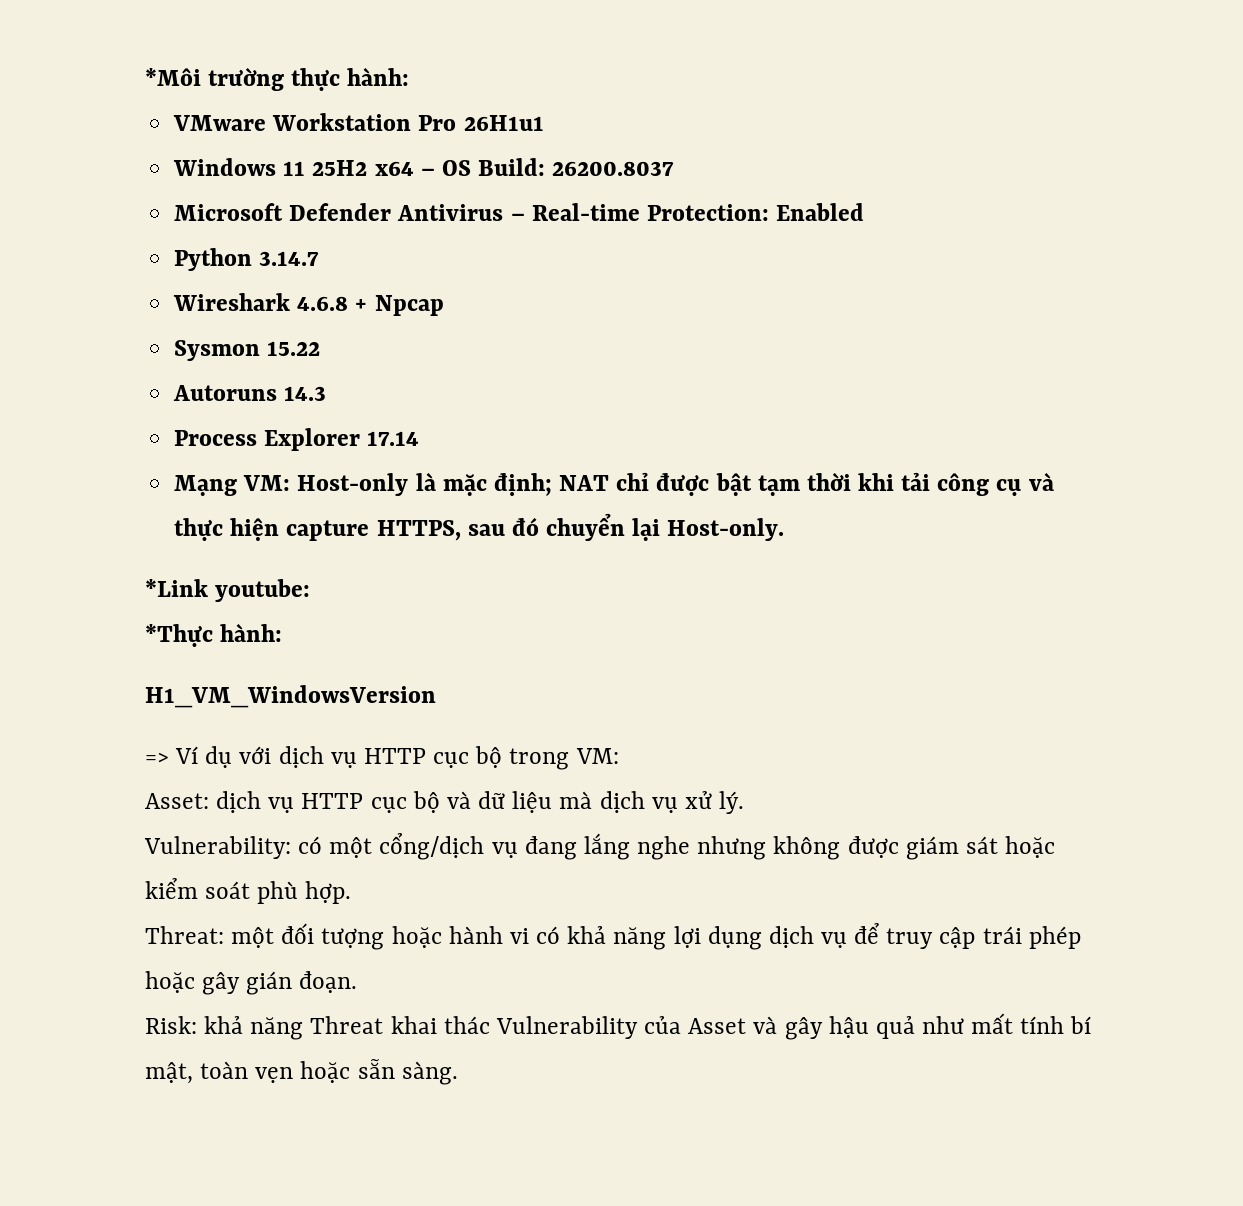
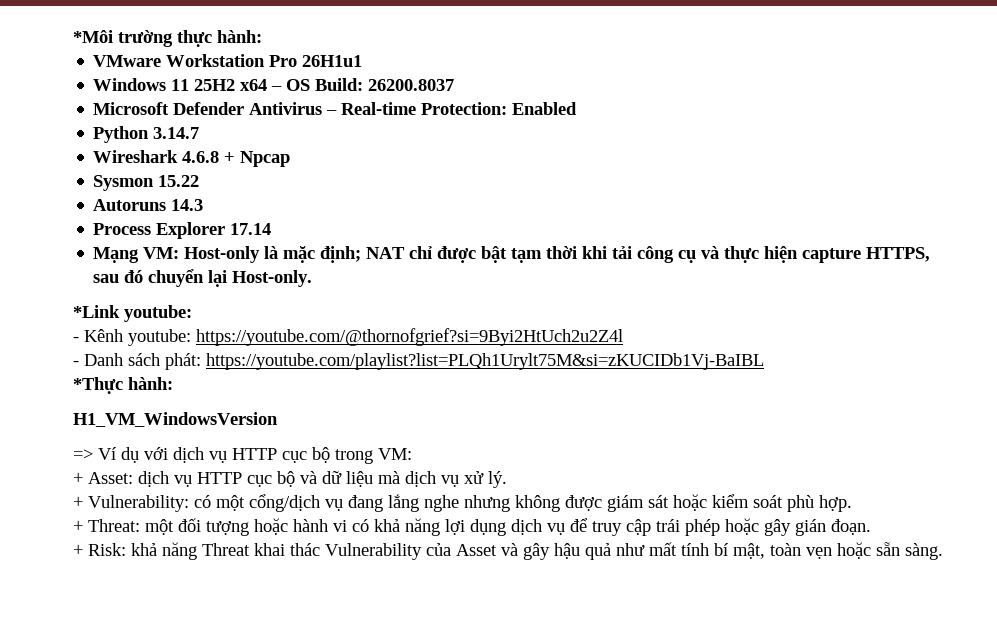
(311, 590) none -> [73,328,623,346] [73,353,764,370] // - Kênh youtube: https://youtube.com/@thornofgrief?si=9Byi2HtUch2u2Z4l // - Danh sách phát: https://youtube.com/playlist?list=PLQh1Urylt75M&si=zKUCIDb1Vj-BaIBL
(619, 756) none -> [73,472,83,484] +
(745, 802) none -> [73,496,83,508] +
(352, 892) none -> [73,520,83,532] +
(358, 982) none -> [73,544,83,556] +

